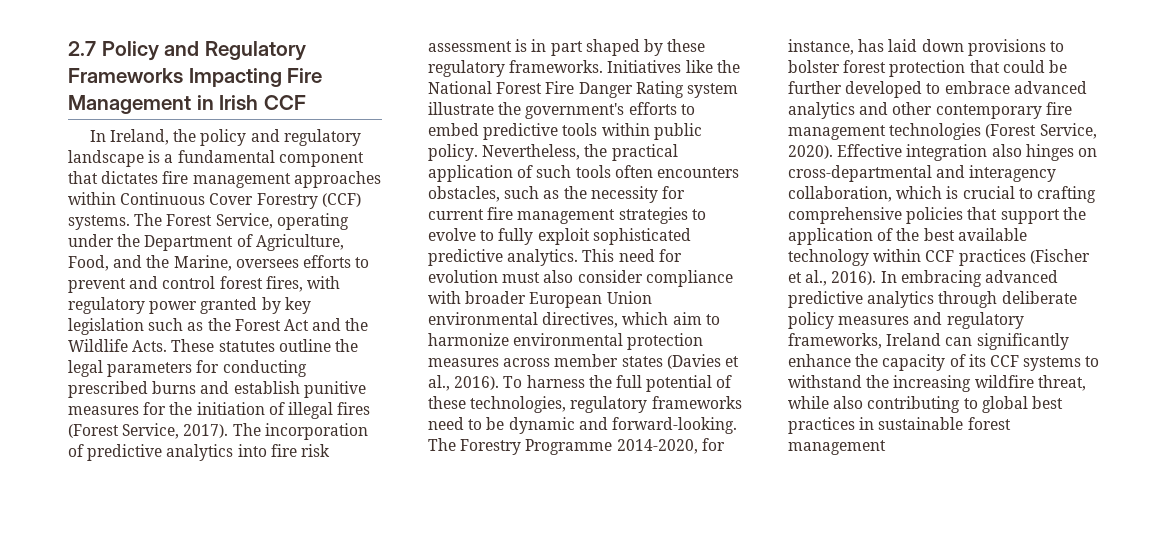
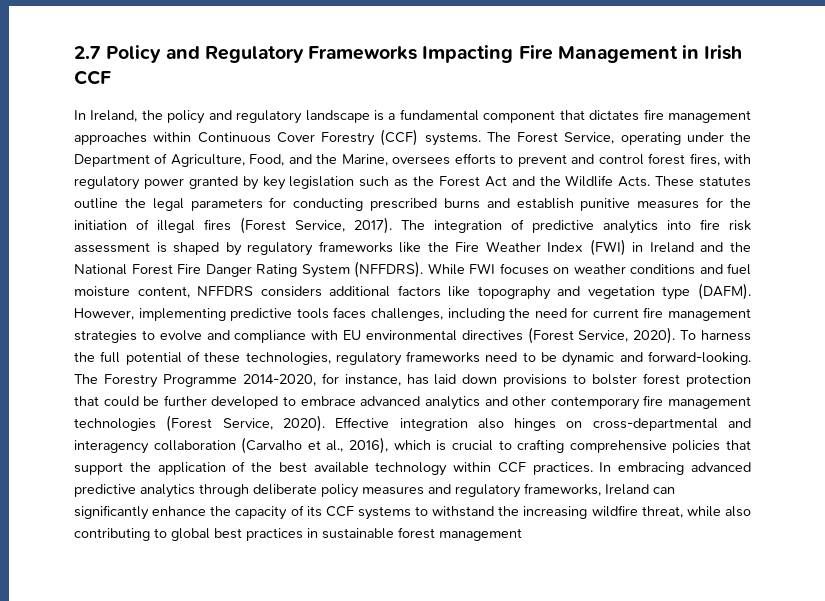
[264,423,368,440] incorporation -> [434,220,502,233] integration
[531,39,706,56] [428,60,713,77] in part shaped by these regulatory frameworks. Initiatives like -> [173,239,724,256] shaped by regulatory frameworks like the Fire Weather Index (FWI) in Ireland and
[686,83,738,98] [428,102,695,119] [428,123,702,140] [428,144,678,161] [428,165,739,182] [428,186,658,203] system illustrate the government's efforts to embed predictive tools within public policy. Nevertheless, the practical application of such tools often encounters obstacles, such as the necessity -> [301,261,751,278] [74,283,751,300] [74,307,567,321] System (NFFDRS). While FWI focuses on weather conditions and fuel moisture content, NFFDRS considers additional factors like topography and vegetation type (DAFM). However, implementing predictive tools faces challenges, including the need
[480,228,691,245] [428,249,682,266] [428,270,733,287] [428,291,652,308] [428,312,720,328] [428,333,704,350] [428,354,739,369] [428,375,500,391] to fully exploit sophisticated predictive analytics. This need for evolution must also consider compliance with broader European Union environmental directives, which aim to harmonize environmental protection measures across member states (Davies et al., 2016). -> [206,327,676,344] and compliance with EU environmental directives (Forest Service, 2020).
[788,186,892,202] collaboration, -> [153,437,389,454] collaboration (Carvalho et al., 2016),
[958,249,1090,266] [788,270,877,286] practices (Fischer et al., 2016). -> [532,462,593,475] practices.

